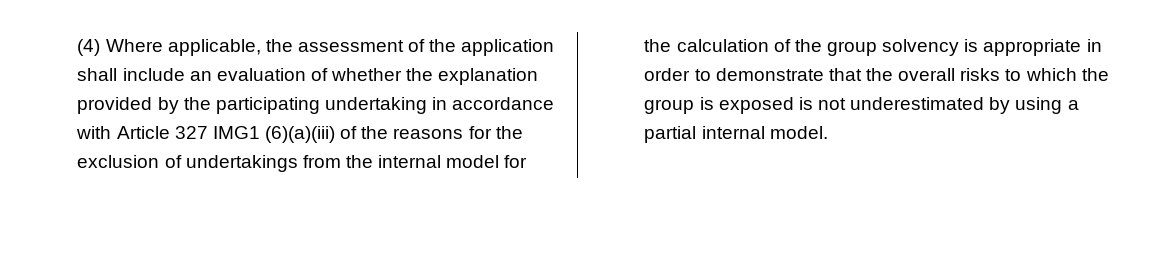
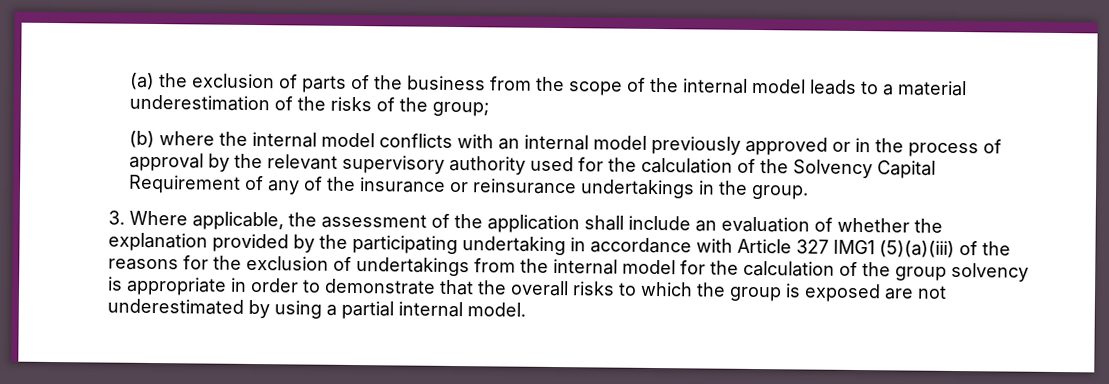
[77,39,101,56] (4) -> [129,72,968,97] [129,94,490,117] [129,130,1003,158] [129,152,937,179] [128,174,810,200] [108,210,126,225] (a) the exclusion of parts of the business from the scope of the internal model leads to a material underestimation of the risks of the group; // (b) where the internal model conflicts with an internal model previously approved or in the process of approval by the relevant supervisory authority used for the calculation of the Solvency Capital Requirement of any of the insurance or reinsurance undertakings in the group. // 3.
[264,126,335,143] (6)(a)(iii) -> [879,240,956,258] (5)(a)(iii)
[798,97,813,110] is -> [884,288,915,300] are

